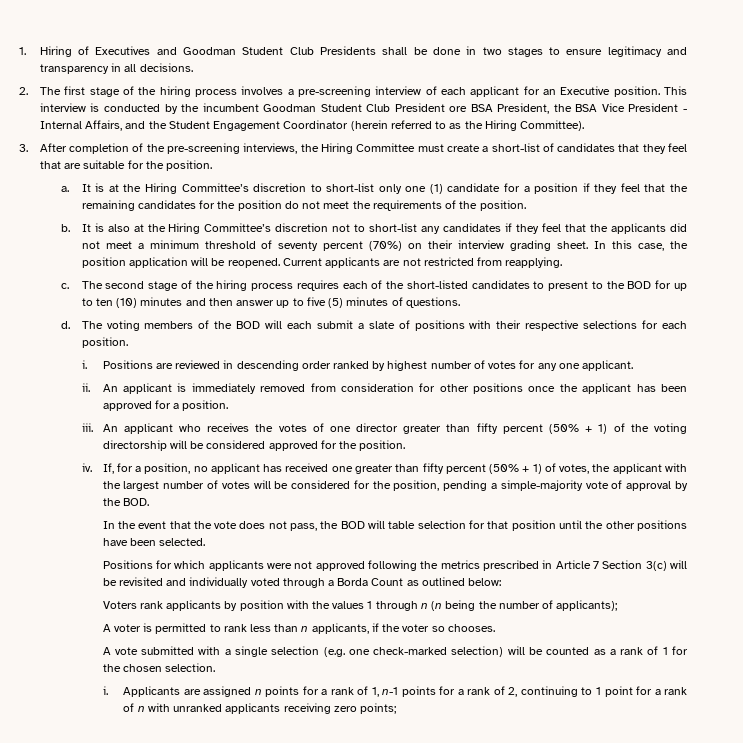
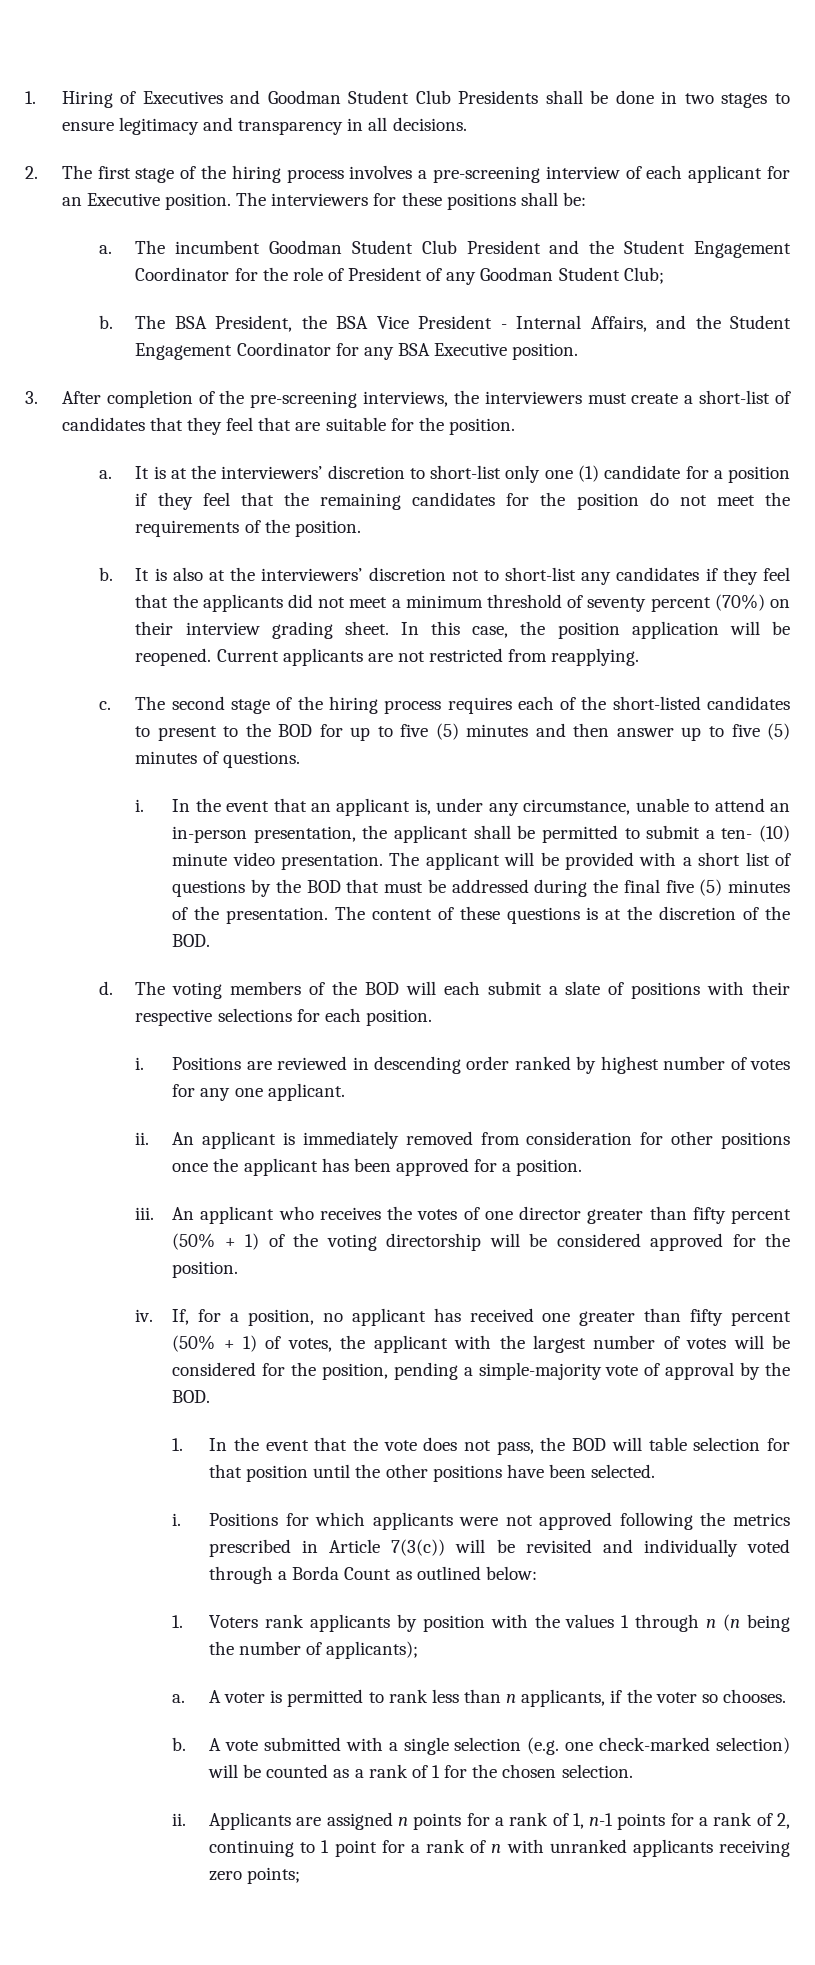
[663,86,687,95] [39,103,200,114] This interview is conducted by the -> [236,192,586,210] [98,240,166,254] The interviewers for these positions shall be: // a. The
[449,106,468,112] ore -> [549,240,792,258] [135,267,664,285] [98,315,166,329] and the Student Engagement Coordinator for the role of President of any Goodman Student Club; // b. The
[350,120,585,131] (herein referred to as the Hiring Committee). -> [335,343,579,360] for any BSA Executive position.
[320,143,416,154] Hiring Committee -> [484,391,582,404] interviewers
[144,183,249,194] Hiring Committee’s -> [221,466,323,479] interviewers’
[168,223,272,234] Hiring Committee’s -> [261,568,363,581] interviewers’
[95,298,138,308] ten (10) -> [400,723,459,740] five (5)
(460, 302) none -> [135,798,790,816] [172,825,791,843] [172,852,792,870] [172,879,790,897] [172,906,790,924] [172,934,211,947] // i. In the event that an applicant is, under any circumstance, unable to attend an in-person presentation, the applicant shall be permitted to submit a ten- (10) minute video presentation. The applicant will be provided with a short list of questions by the BOD that must be addressed during the final five (5) minutes of the presentation. The content of these questions is at the discretion of the BOD.
(149, 502) none -> [172,1438,184,1451] 1.
(206, 542) none -> [172,1513,182,1526] i.
[592,560,667,571] 7 Section 3(c) -> [391,1539,446,1556] 7(3(c))
(502, 582) none -> [172,1615,184,1628] 1.
(618, 605) none -> [172,1694,186,1703] a.
(495, 628) none -> [172,1737,187,1751] b.
[102,686,108,695] i. -> [172,1813,187,1826] ii.

